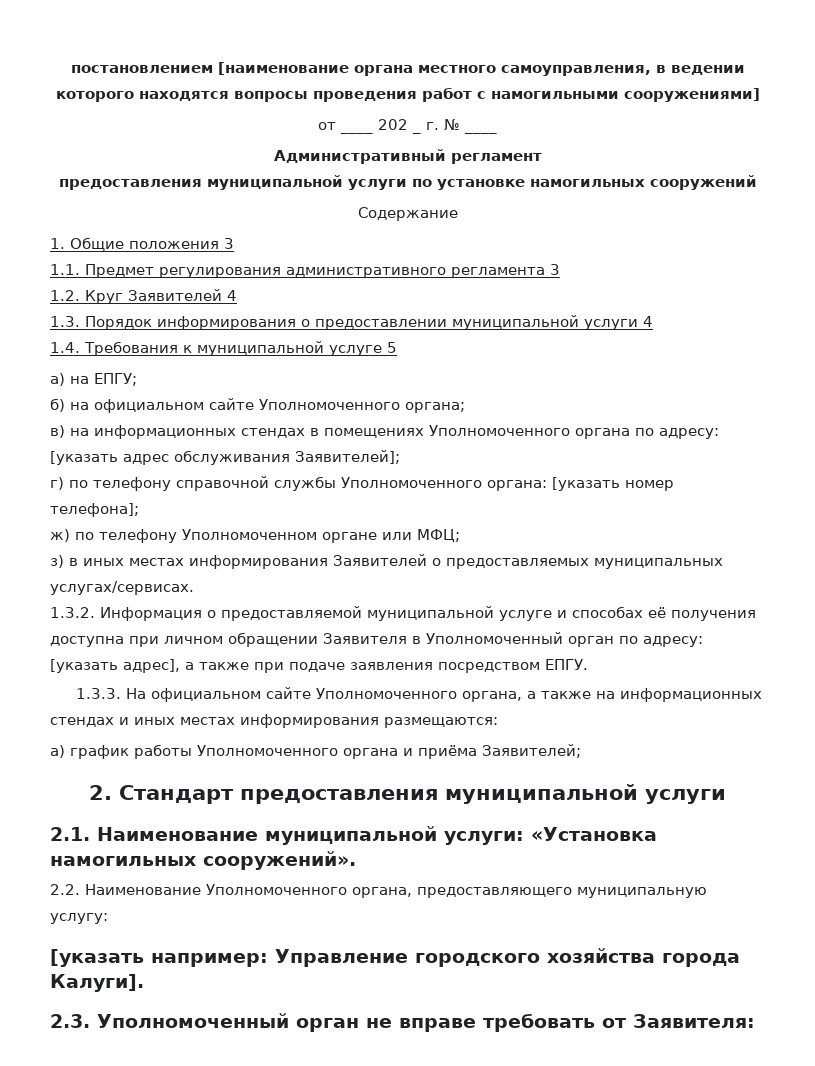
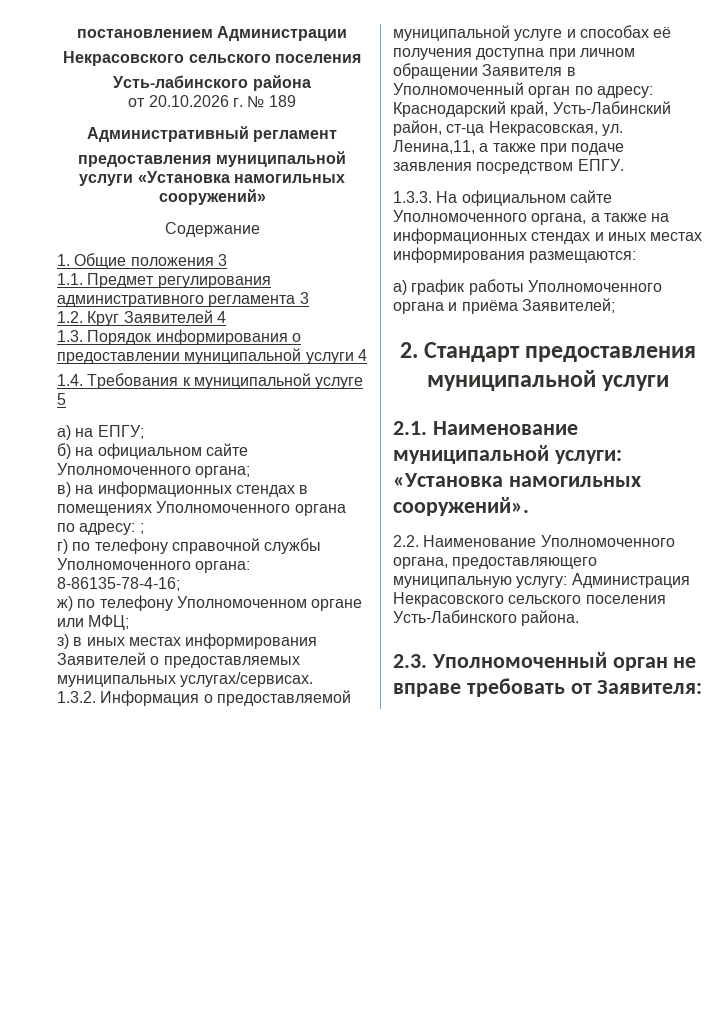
[217,62,745,76] [55,87,760,102] [318,122,336,130] [340,130,373,134] [378,119,408,130] [412,130,421,134] [наименование органа местного самоуправления, в ведении которого находятся вопросы проведения работ с намогильными сооружениями] // от ____ 202 _ -> [217,26,348,41] [63,51,361,66] [113,75,311,91] [128,95,229,107] Администрации // Некрасовского сельского поселения // Усть-лабинского района // от 20.10.2026
[464,130,497,134] ____ -> [268,95,296,107] 189
[411,175,757,190] по установке намогильных сооружений -> [137,171,345,183] [158,189,266,205] «Установка намогильных сооружений»
[50,450,400,465] [указать адрес обслуживания Заявителей]; -> [139,523,144,534] ;
[552,477,674,491] [50,503,139,517] [указать номер телефона]; -> [57,577,180,591] 8-86135-78-4-16;
[50,659,180,673] [указать адрес], -> [393,101,671,117] [393,120,623,136] [393,140,475,154] Краснодарский край, Усть-Лабинский район, ст-ца Некрасовская, ул. Ленина,11,
[50,948,740,967] [50,974,144,992] // [указать например: Управление городского хозяйства города Калуги]. -> [571,573,690,588] [393,592,666,607] [393,610,580,626] Администрация Некрасовского сельского поселения Усть-Лабинского района.

